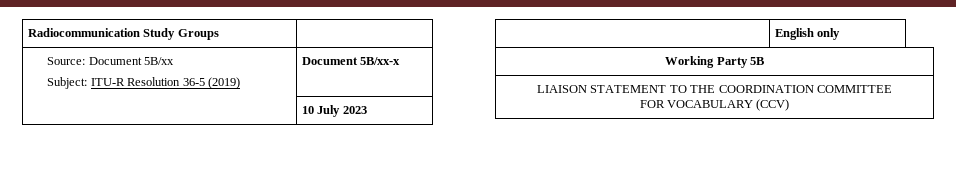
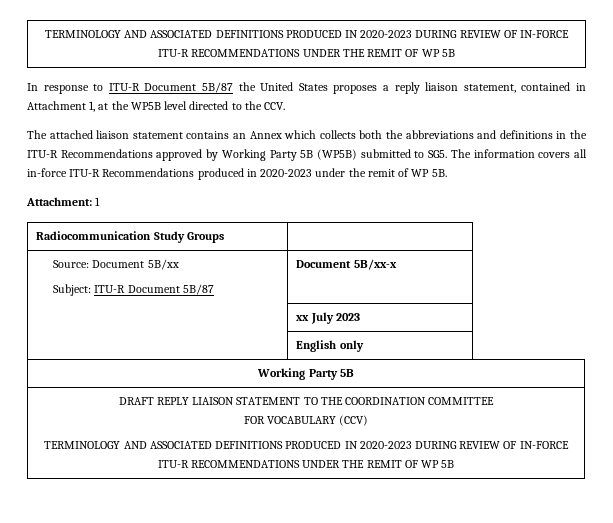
(27, 32) none -> [44,30,570,38] [158,49,455,57] [27,82,587,94] [27,101,286,112] [27,130,588,139] [27,149,588,161] [27,168,447,180] [26,197,101,206] TERMINOLOGY AND ASSOCIATED DEFINITIONS PRODUCED IN 2020-2023 DURING REVIEW OF IN-FORCE ITU-R RECOMMENDATIONS UNDER THE REMIT OF WP 5B // In response to ITU-R Document 5B/87 the United States proposes a reply liaison statement, contained in Attachment 1, at the WP5B level directed to the CCV. // The attached liaison statement contains an Annex which collects both the abbreviations and definitions in the ITU-R Recommendations approved by Working Party 5B (WP5B) submitted to SG5. The information covers all in-force ITU-R Recommendations produced in 2020-2023 under the remit of WP 5B. // Attachment: 1 //
[127,77,240,89] Resolution 36-5 (2019) -> [127,284,214,295] Document 5B/87
[301,106,314,114] 10 -> [296,315,310,321] xx
(764, 61) none -> [118,397,189,405] DRAFT REPLY
(790, 105) none -> [44,441,569,449] [157,460,455,468] // TERMINOLOGY AND ASSOCIATED DEFINITIONS PRODUCED IN 2020-2023 DURING REVIEW OF IN-FORCE ITU-R RECOMMENDATIONS UNDER THE REMIT OF WP 5B

